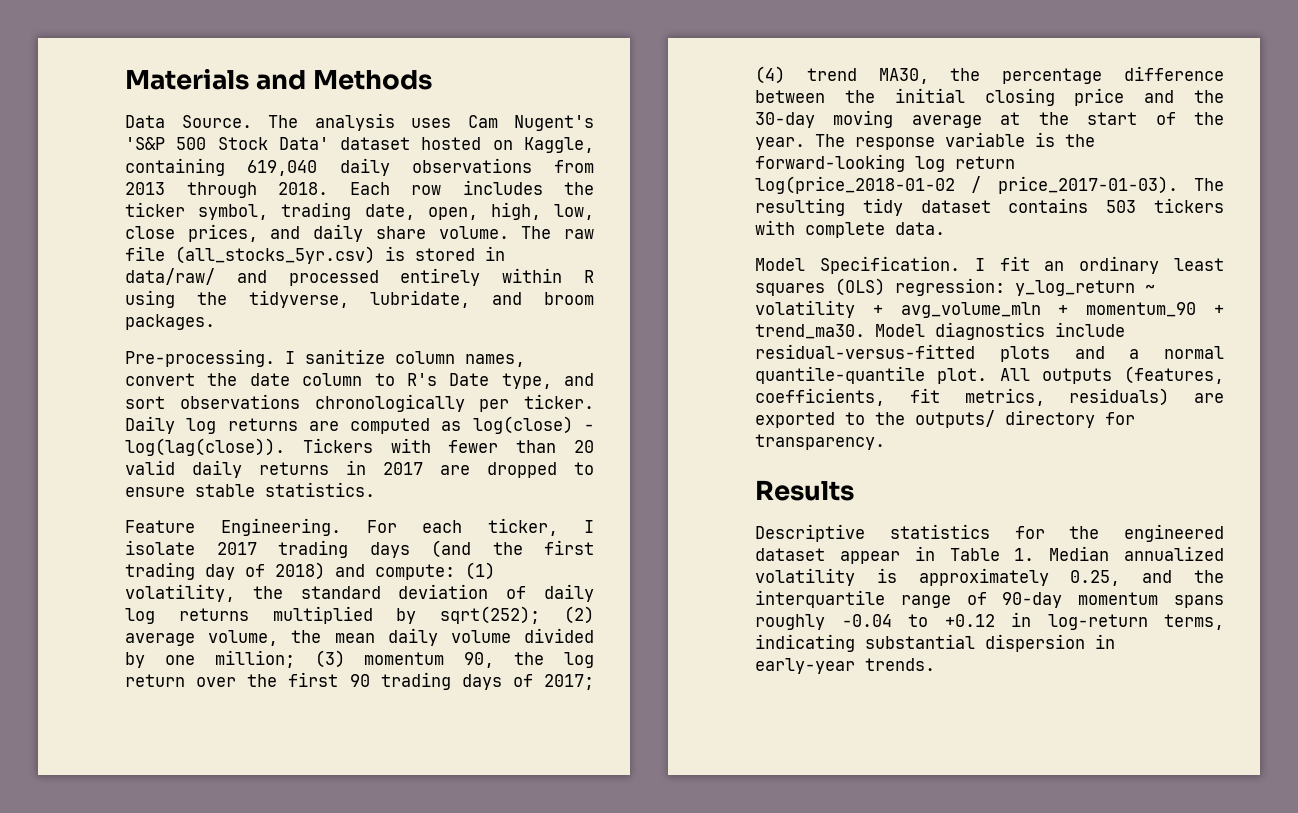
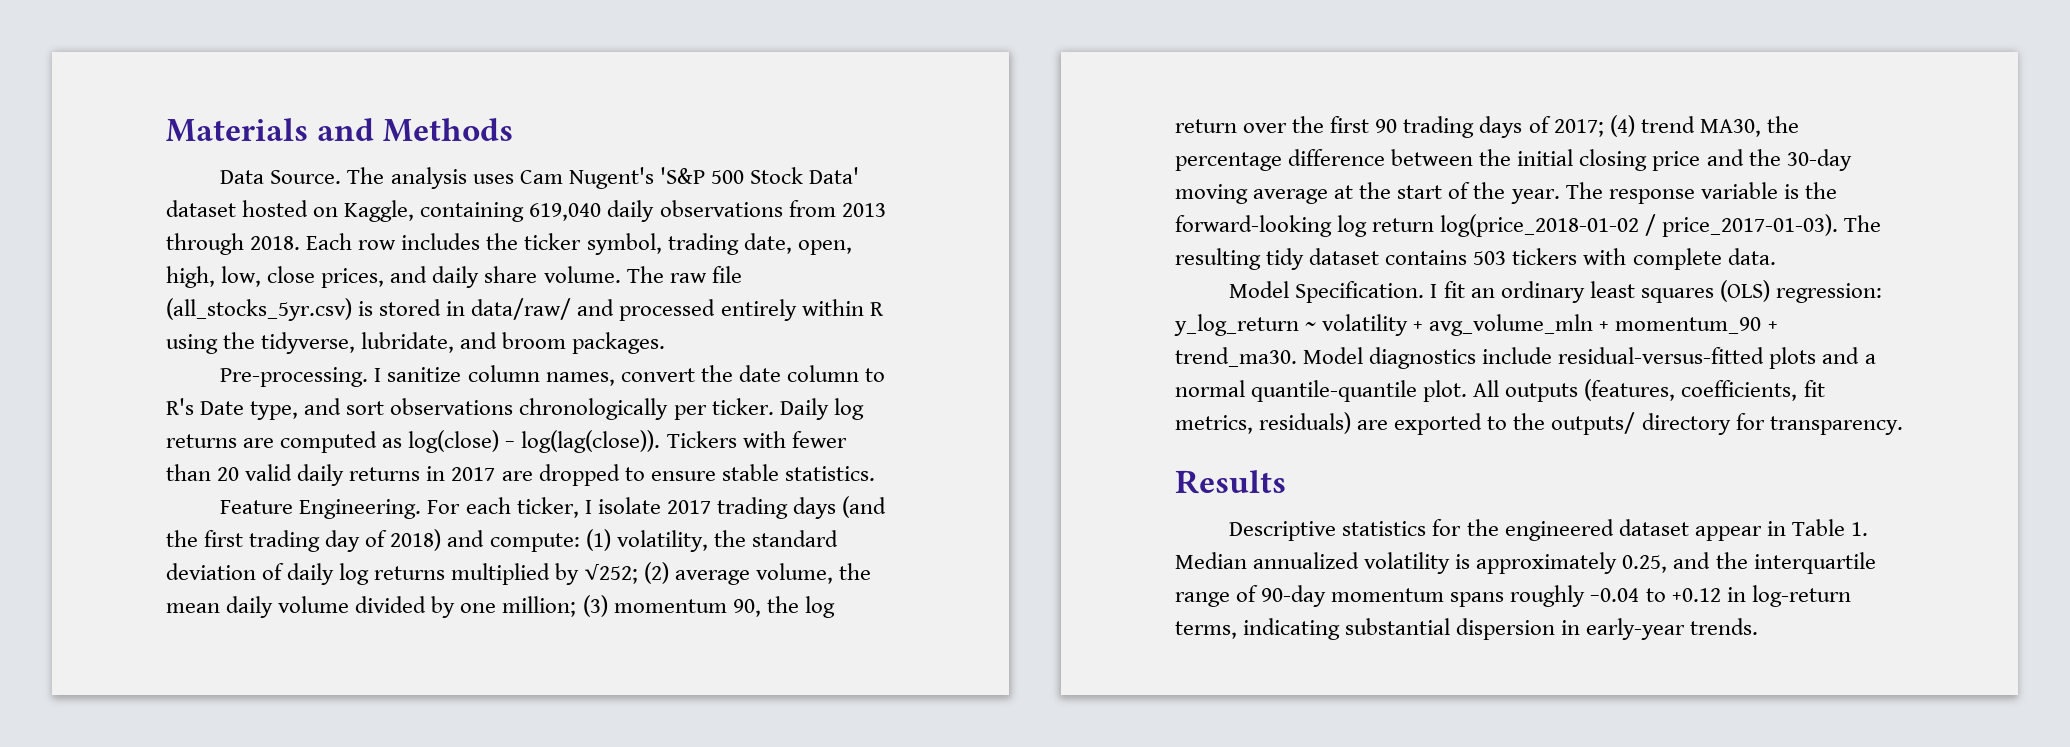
[440,606,541,624] sqrt(252); -> [584,564,638,584] √252;

